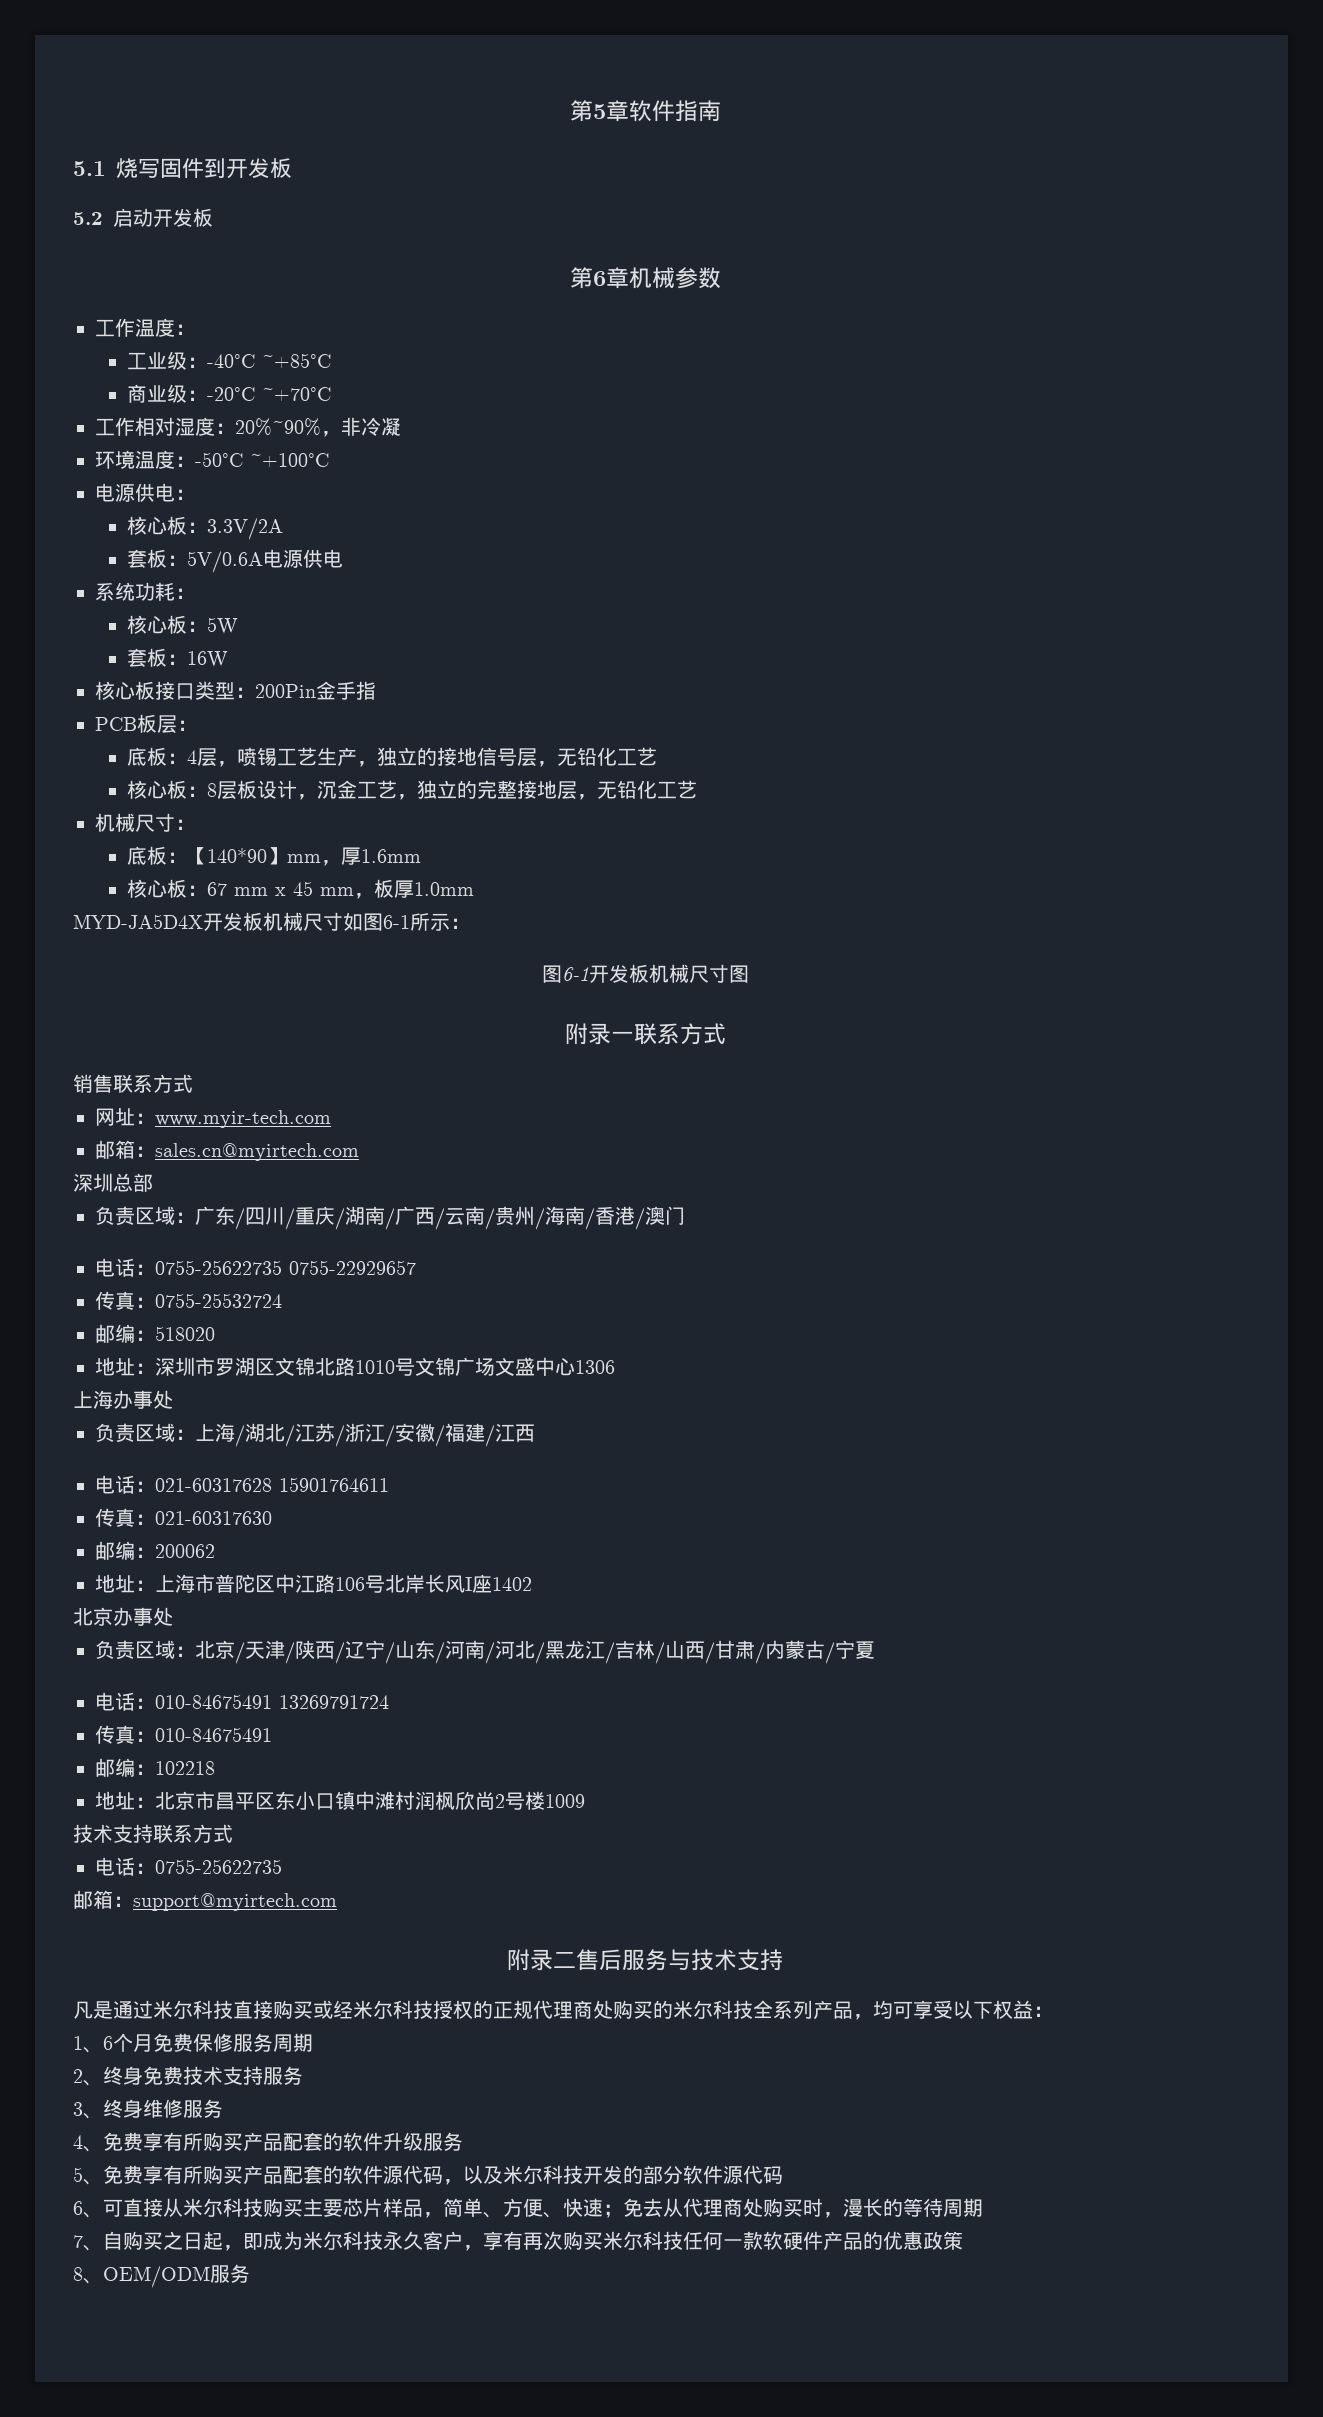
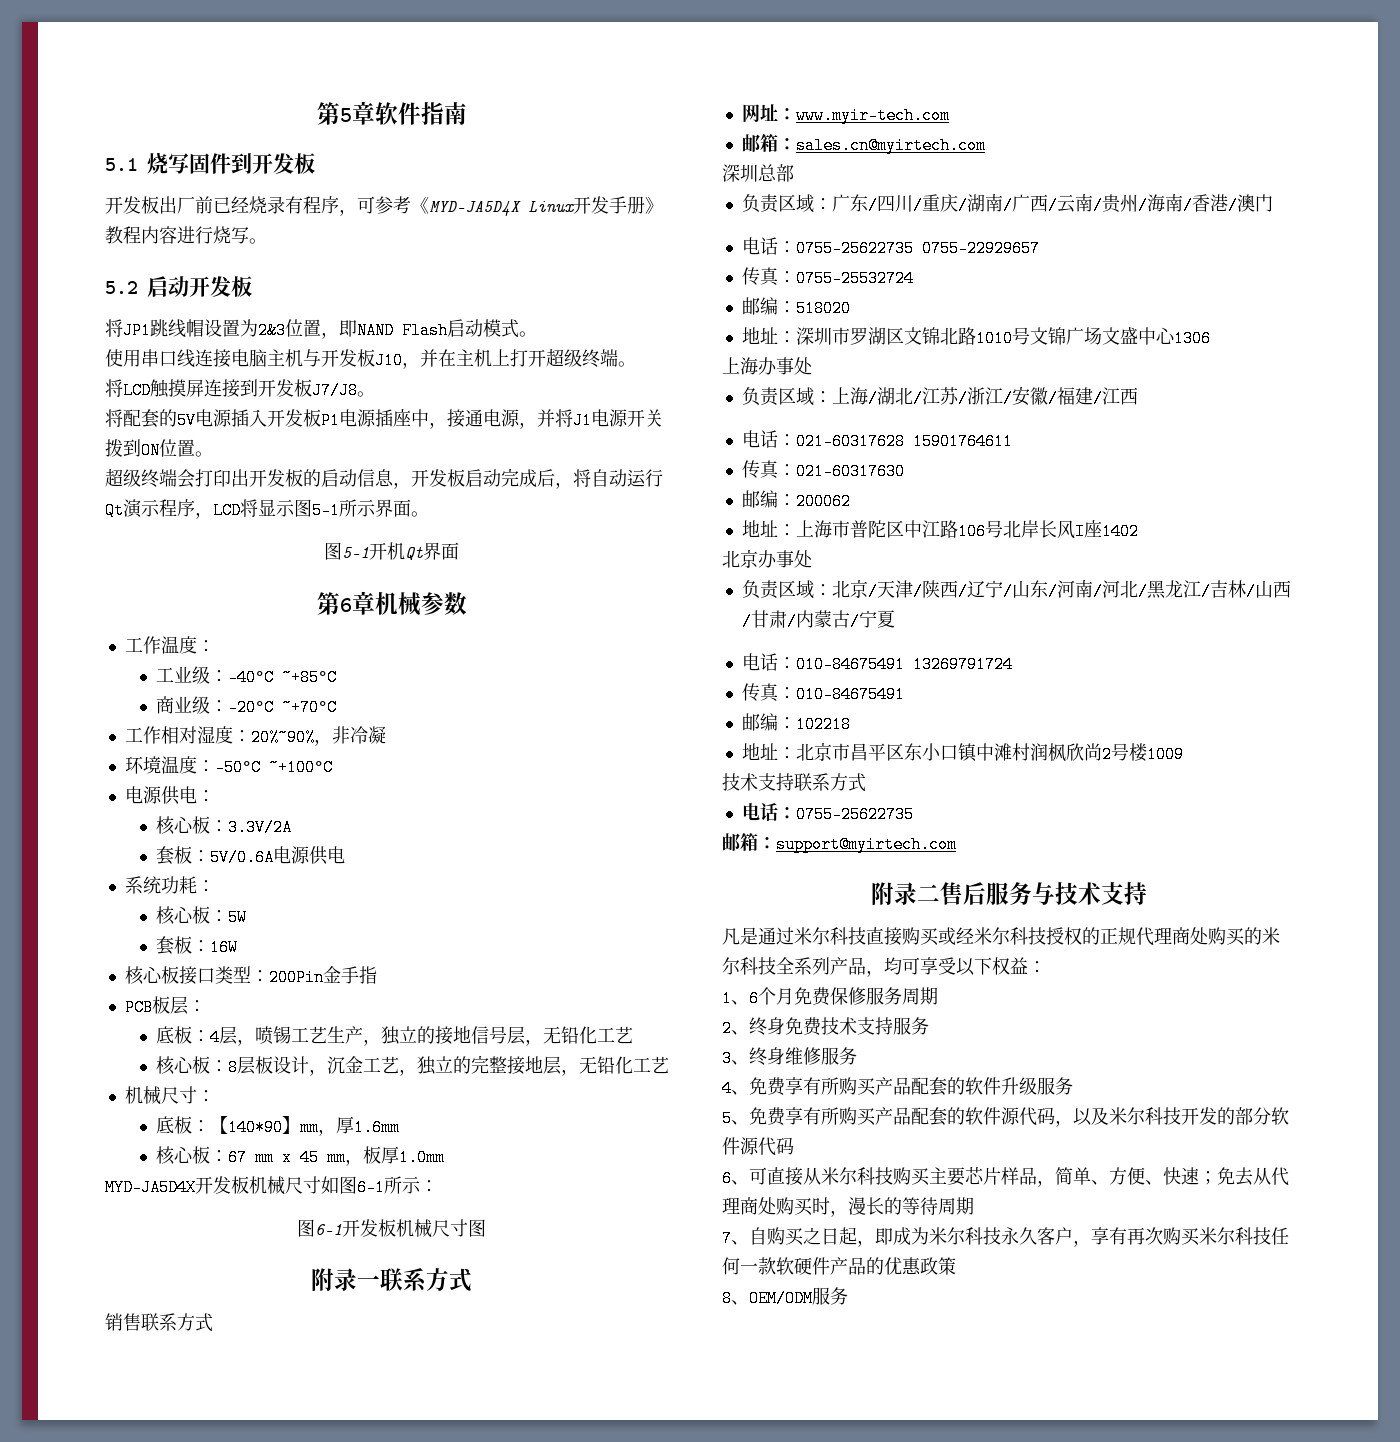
[73,208,213,227] 5.2启动开发板 -> [105,196,663,217] [105,226,267,244] [105,276,252,297] [105,319,537,339] [105,348,636,369] [105,379,375,399] [105,409,663,429] [105,439,213,459] [105,468,663,489] [105,499,429,519] [324,542,459,560] 开发板出厂前已经烧录有程序，可参考《MYD-JA5D4X Linux开发手册》教程内容进行烧写。 // 5.2启动开发板 // 将JP1跳线帽设置为2&3位置，即NAND Flash启动模式。 // 使用串口线连接电脑主机与开发板J10，并在主机上打开超级终端。 // 将LCD触摸屏连接到开发板J7/J8。 // 将配套的5V电源插入开发板P1电源插座中，接通电源，并将J1电源开关拨到ON位置。 // 超级终端会打印出开发板的启动信息，开发板启动完成后，将自动运行Qt演示程序，LCD将显示图5-1所示界面。 // 图5-1开机Qt界面

